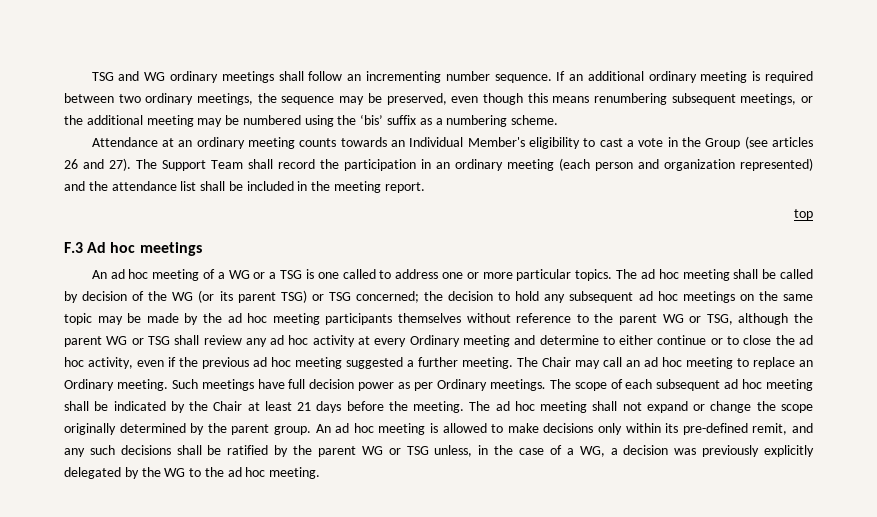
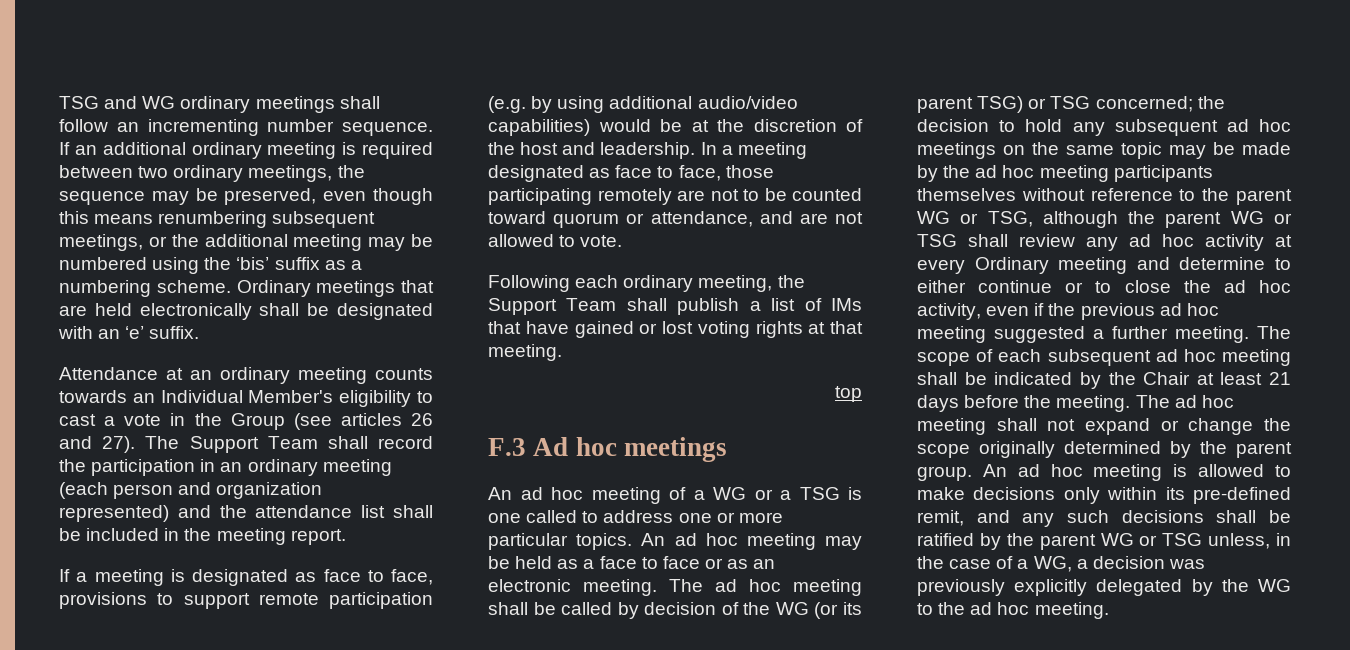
(559, 120) none -> [236,280,434,297] [59,303,434,320] [58,326,200,339] Ordinary meetings that are held electronically shall be designated with an ‘e’ suffix.
(425, 187) none -> [59,569,433,586] [59,592,433,609] [488,96,798,113] [488,119,863,136] [488,142,807,159] [488,165,774,182] [488,188,862,205] [488,211,864,228] [488,234,623,247] [488,275,805,292] [488,298,862,315] [488,321,863,338] [488,344,562,361] // If a meeting is designated as face to face, provisions to support remote participation (e.g. by using additional audio/video capabilities) would be at the discretion of the host and leadership. In a meeting designated as face to face, those participating remotely are not to be counted toward quorum or attendance, and are not allowed to vote. // Following each ordinary meeting, the Support Team shall publish a list of IMs that have gained or lost voting rights at that meeting.
(613, 275) none -> [641,533,862,550] [488,556,776,569] [488,579,657,596] An ad hoc meeting may be held as a face to face or as an electronic meeting.
[542,357,813,369] [64,379,571,391] Chair may call an ad hoc meeting to replace an Ordinary meeting. Such meetings have full decision power as per Ordinary meetings. The -> (1291, 332) none

